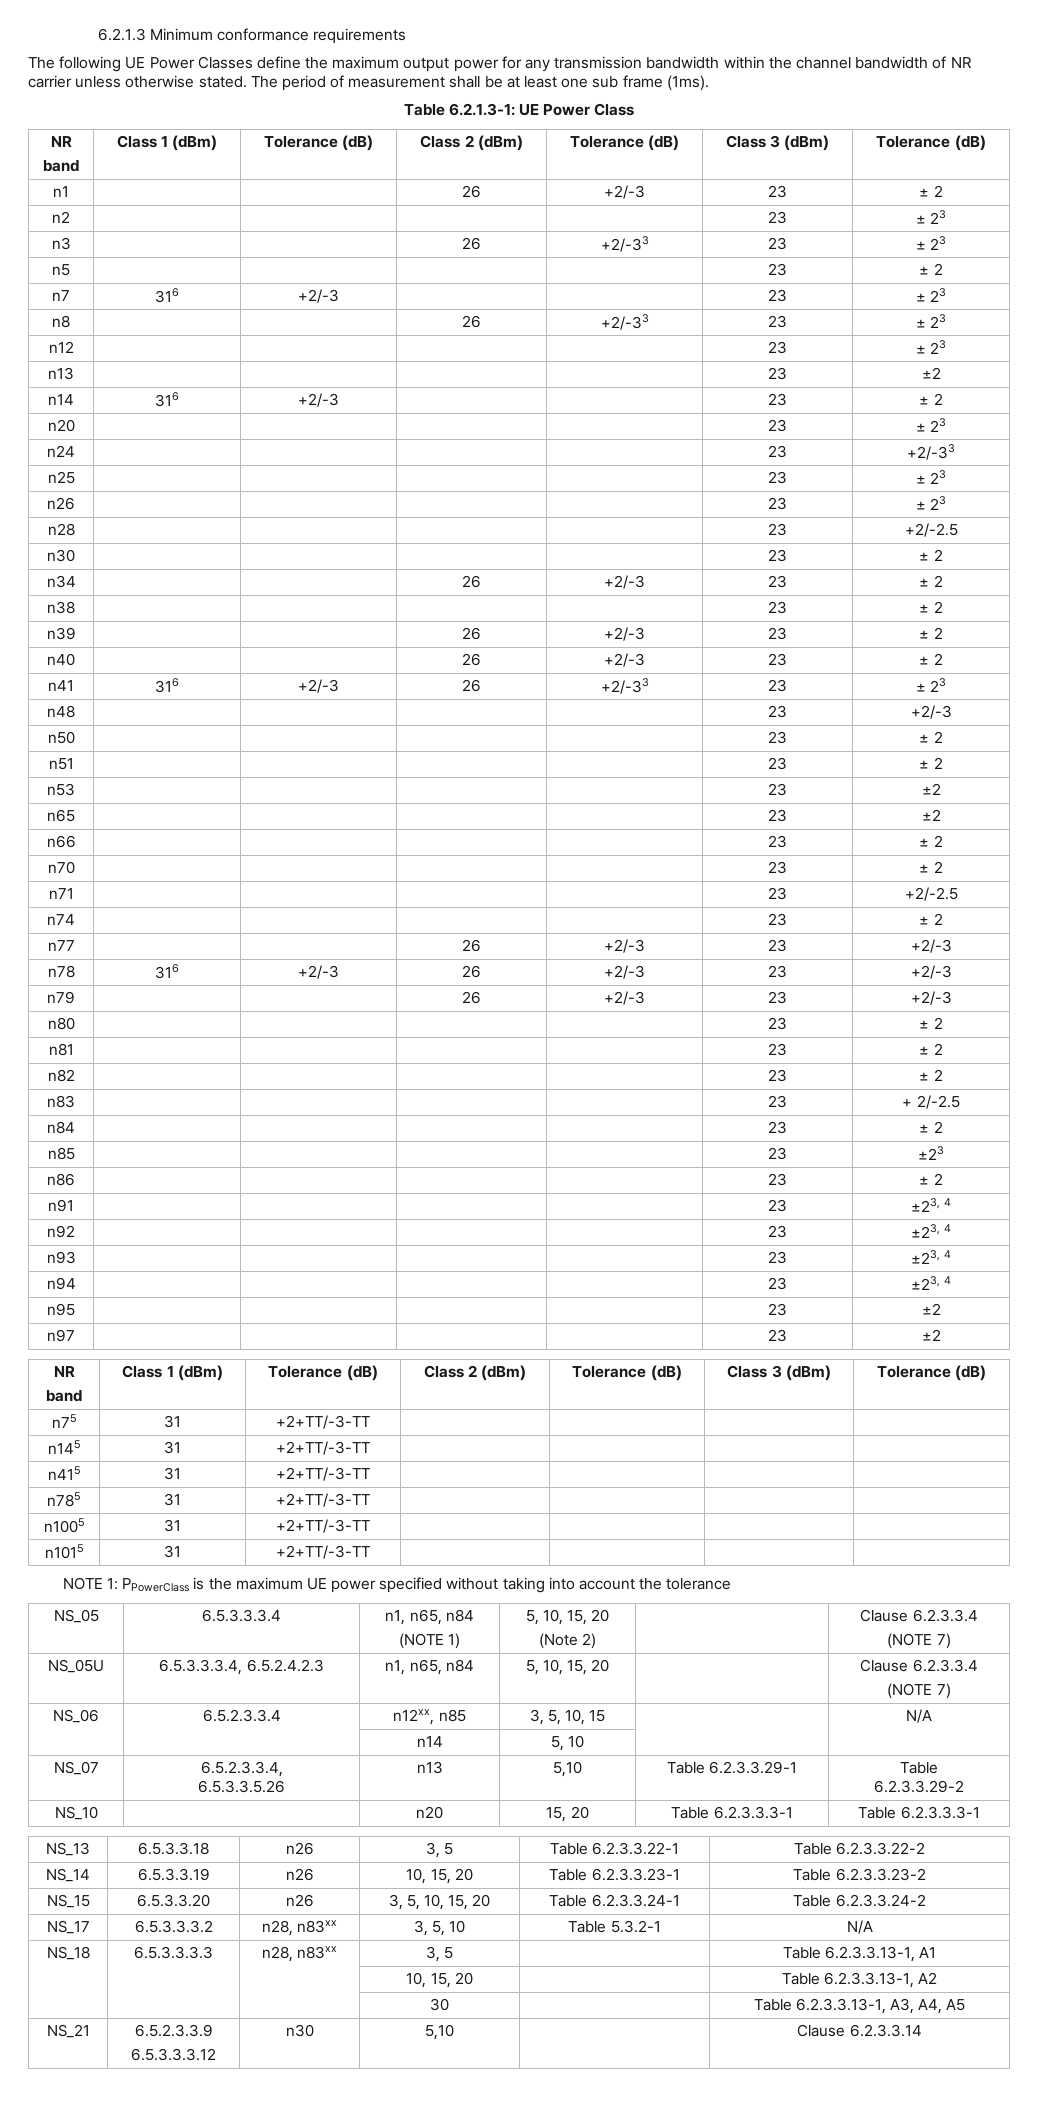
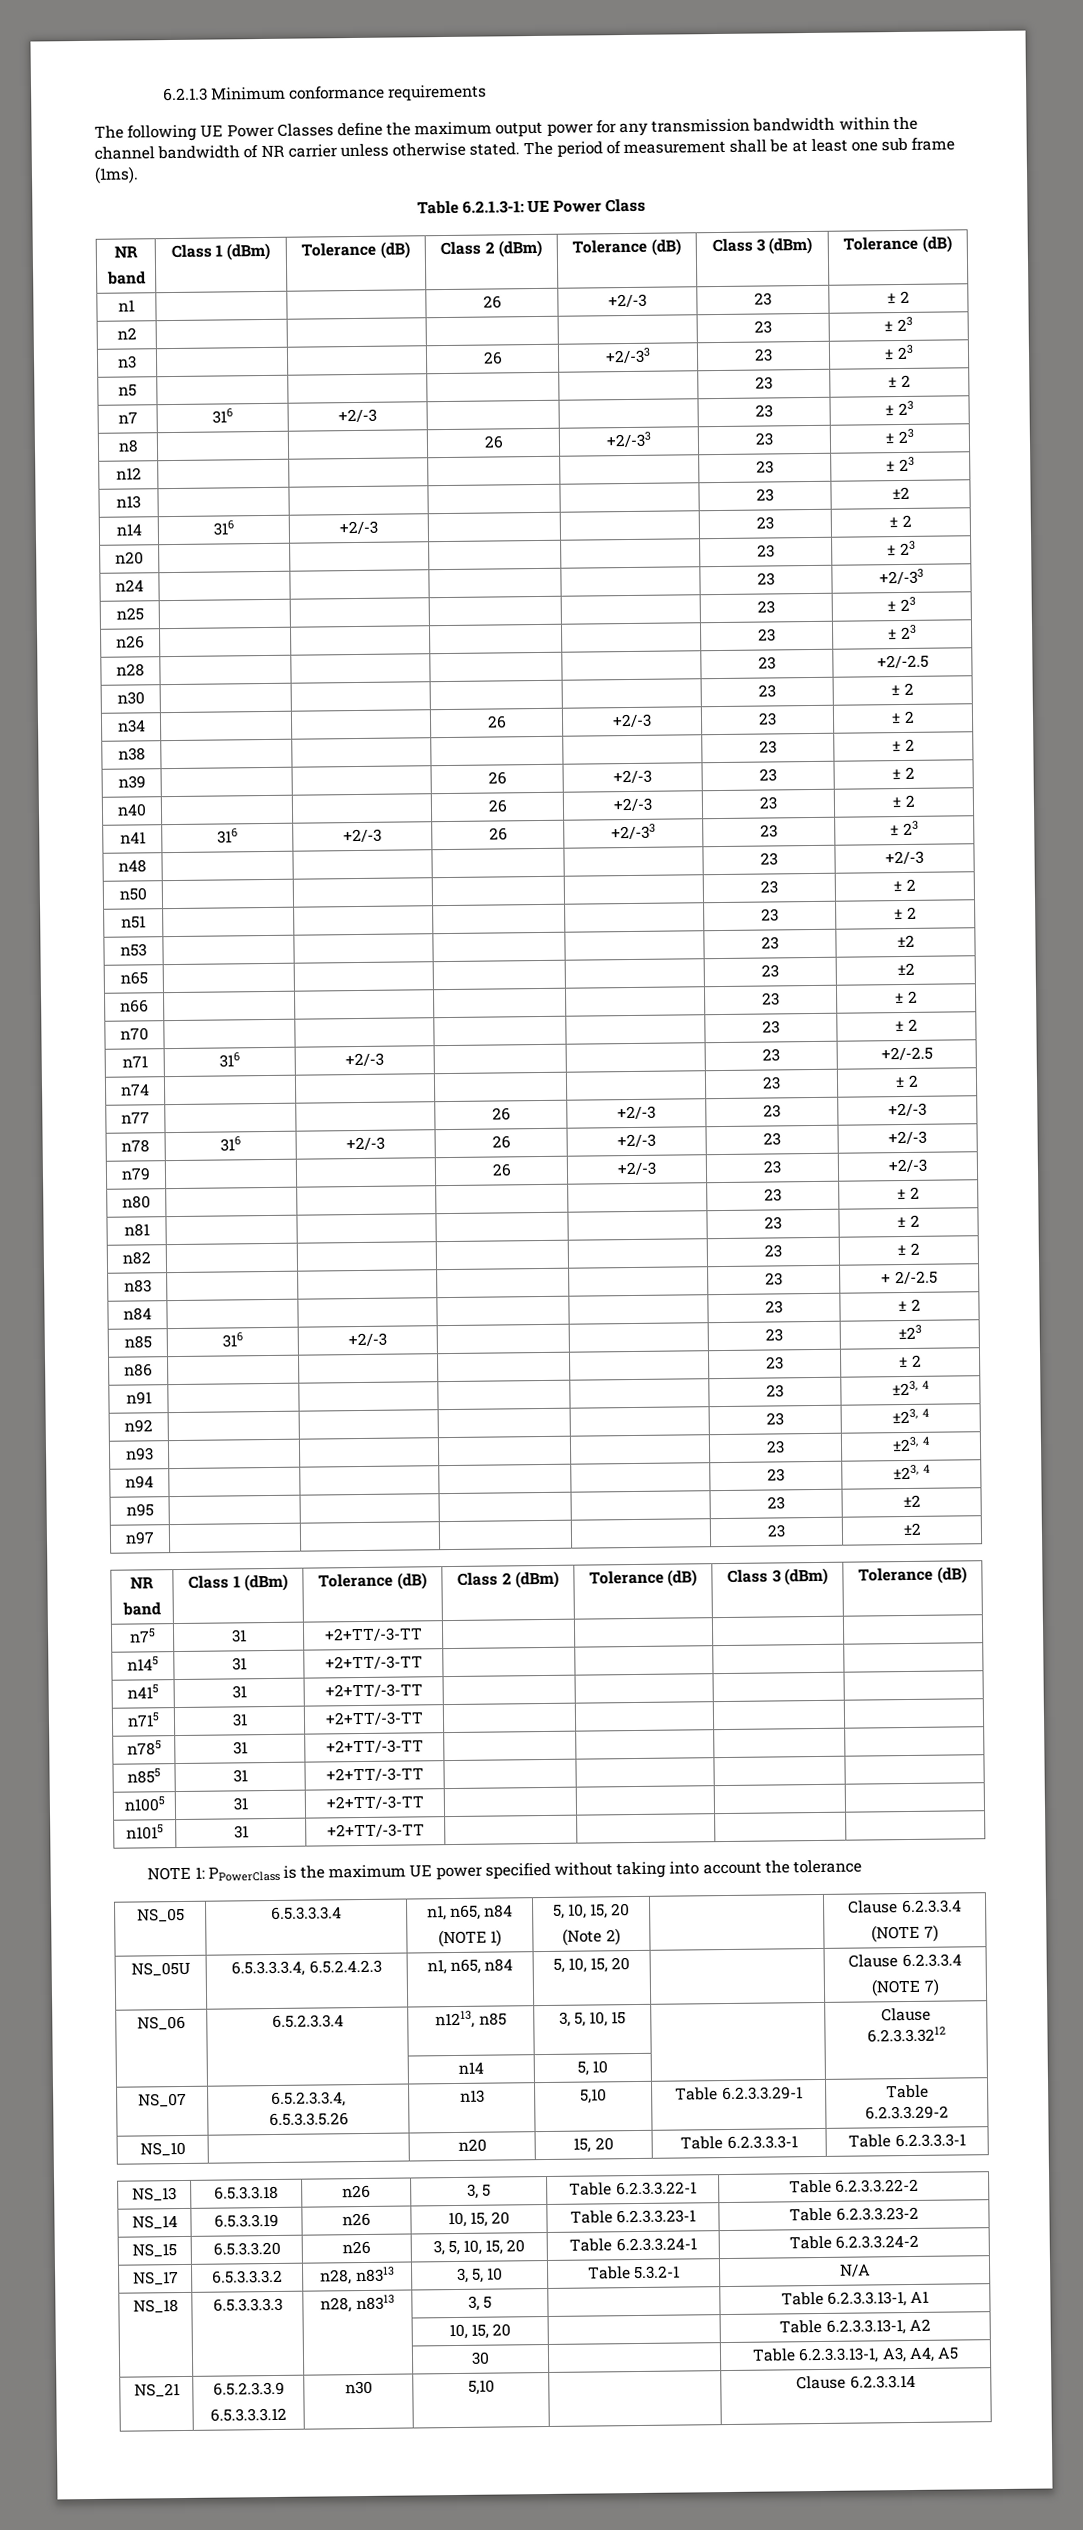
(74, 893) | -> [219,1052,240,1068] [345,1052,384,1067] 316 | +2/-3
(75, 1153) | -> [222,1332,243,1348] [348,1332,387,1347] 316 | +2/-3
(370, 1474) none -> [127,1712,160,1727] [231,1713,248,1727] [324,1711,424,1726] // n715 | 31 | +2+TT/-3-TT | | | |
(370, 1500) none -> [127,1768,161,1784] [232,1769,248,1783] [325,1767,424,1782] // n855 | 31 | +2+TT/-3-TT | | | |
[393,1709,435,1725] n12xx, -> [435,2010,476,2029] n1213,
[906,1709,932,1723] N/A -> [881,2007,931,2022] [866,2026,946,2043] Clause // 6.2.3.3.3212
[297,1920,338,1933] n83xx -> [355,2266,395,2283] n8313
[297,1946,338,1959] n83xx -> [355,2294,395,2311] n8313

